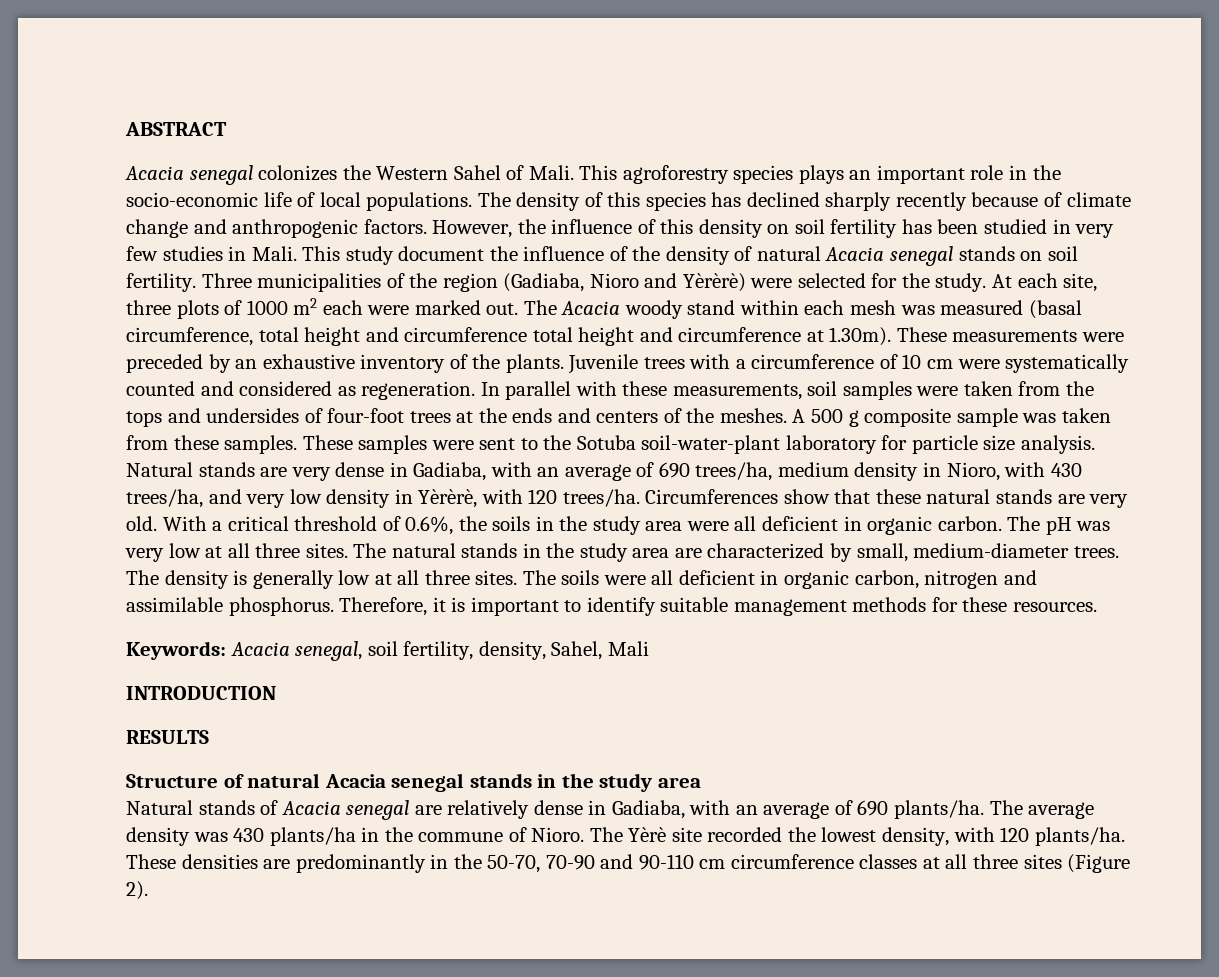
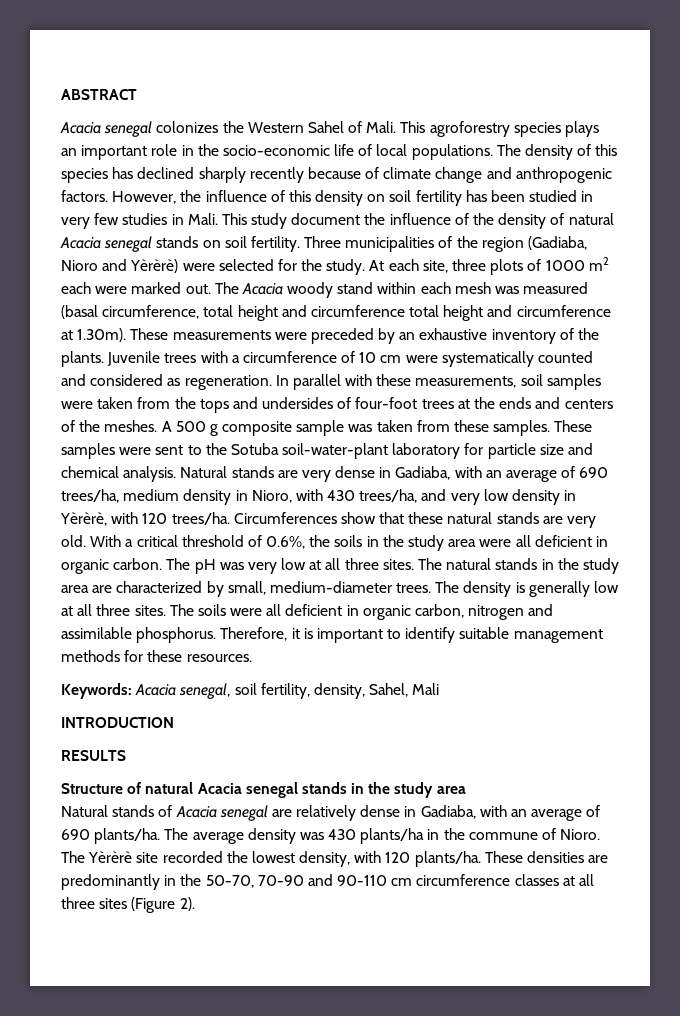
(1016, 443) none -> [568,443,594,455] [61,466,119,478] and chemical
[628,827,667,842] Yèrè -> [88,851,133,863] Yèrèrè

